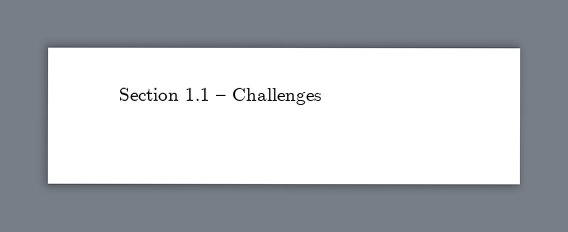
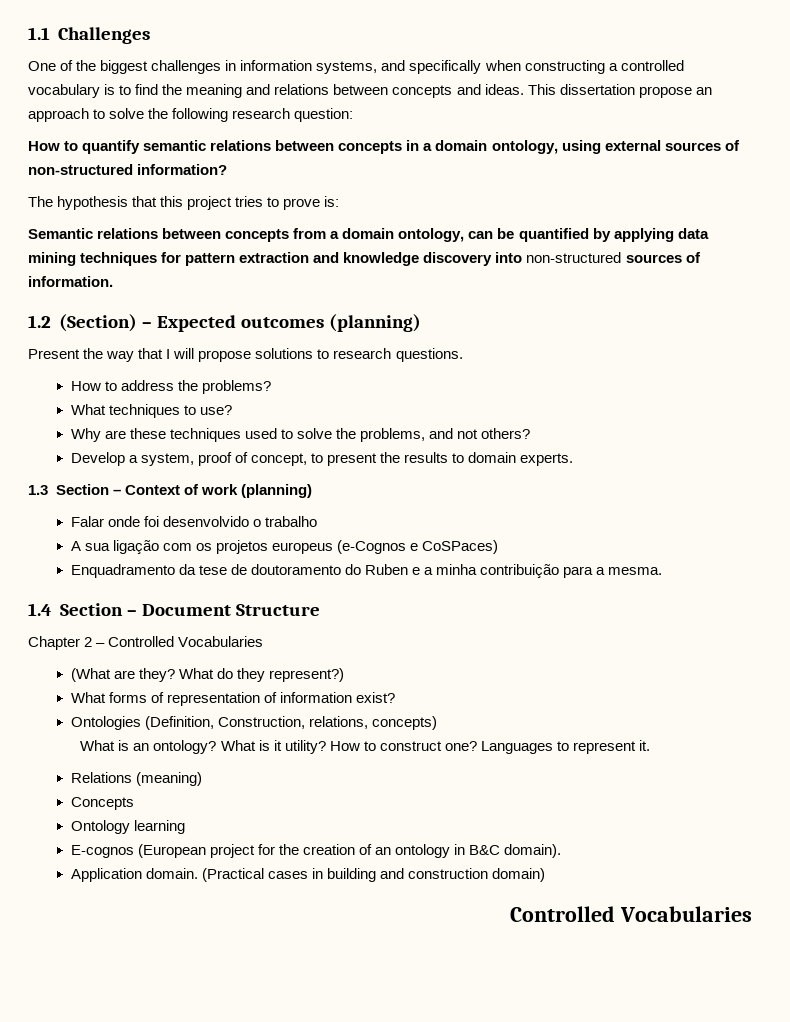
[119,87,322,106] Section 1.1 – Challenges -> [28,27,150,44] [28,60,684,74] [28,84,712,98] [28,108,354,122] [28,140,740,154] [28,164,228,175] [28,196,340,210] [28,228,709,242] [28,252,701,266] [28,276,113,287] [28,314,422,332] [28,348,463,362] [70,380,271,394] [70,404,232,418] [70,428,531,442] [70,452,574,466] [28,484,312,498] [70,516,317,527] [70,540,499,554] [70,564,663,578] [28,603,320,616] [28,636,264,650] [70,668,344,682] [70,692,395,706] [70,716,437,730] [80,740,651,754] [70,772,202,786] [70,797,134,810] [70,820,185,834] [70,844,562,858] [70,868,546,882] [510,906,752,922] 1.1 Challenges // One of the biggest challenges in information systems, and specifically when constructing a controlled vocabulary is to find the meaning and relations between concepts and ideas. This dissertation propose an approach to solve the following research question: // How to quantify semantic relations between concepts in a domain ontology, using external sources of non-structured information? // The hypothesis that this project tries to prove is: // Semantic relations between concepts from a domain ontology, can be quantified by applying data mining techniques for pattern extraction and knowledge discovery into non-structured sources of information. // 1.2 (Section) – Expected outcomes (planning) // Present the way that I will propose solutions to research questions. // How to address the problems? // What techniques to use? // Why are these techniques used to solve the problems, and not others? // Develop a system, proof of concept, to present the results to domain experts. // 1.3 Section – Context of work (planning) // Falar onde foi desenvolvido o trabalho // A sua ligação com os projetos europeus (e-Cognos e CoSPaces) // Enquadramento da tese de doutoramento do Ruben e a minha contribuição para a mesma. // 1.4 Section – Document Structure // Chapter 2 – Controlled Vocabularies // (What are they? What do they represent?) // What forms of representation of information exist? // Ontologies (Definition, Construction, relations, concepts) // What is an ontology? What is it utility? How to construct one? Languages to represent it. // Relations (meaning) // Concepts // Ontology learning // E-cognos (European project for the creation of an ontology in B&C domain). // Application domain. (Practical cases in building and construction domain) // Controlled Vocabularies

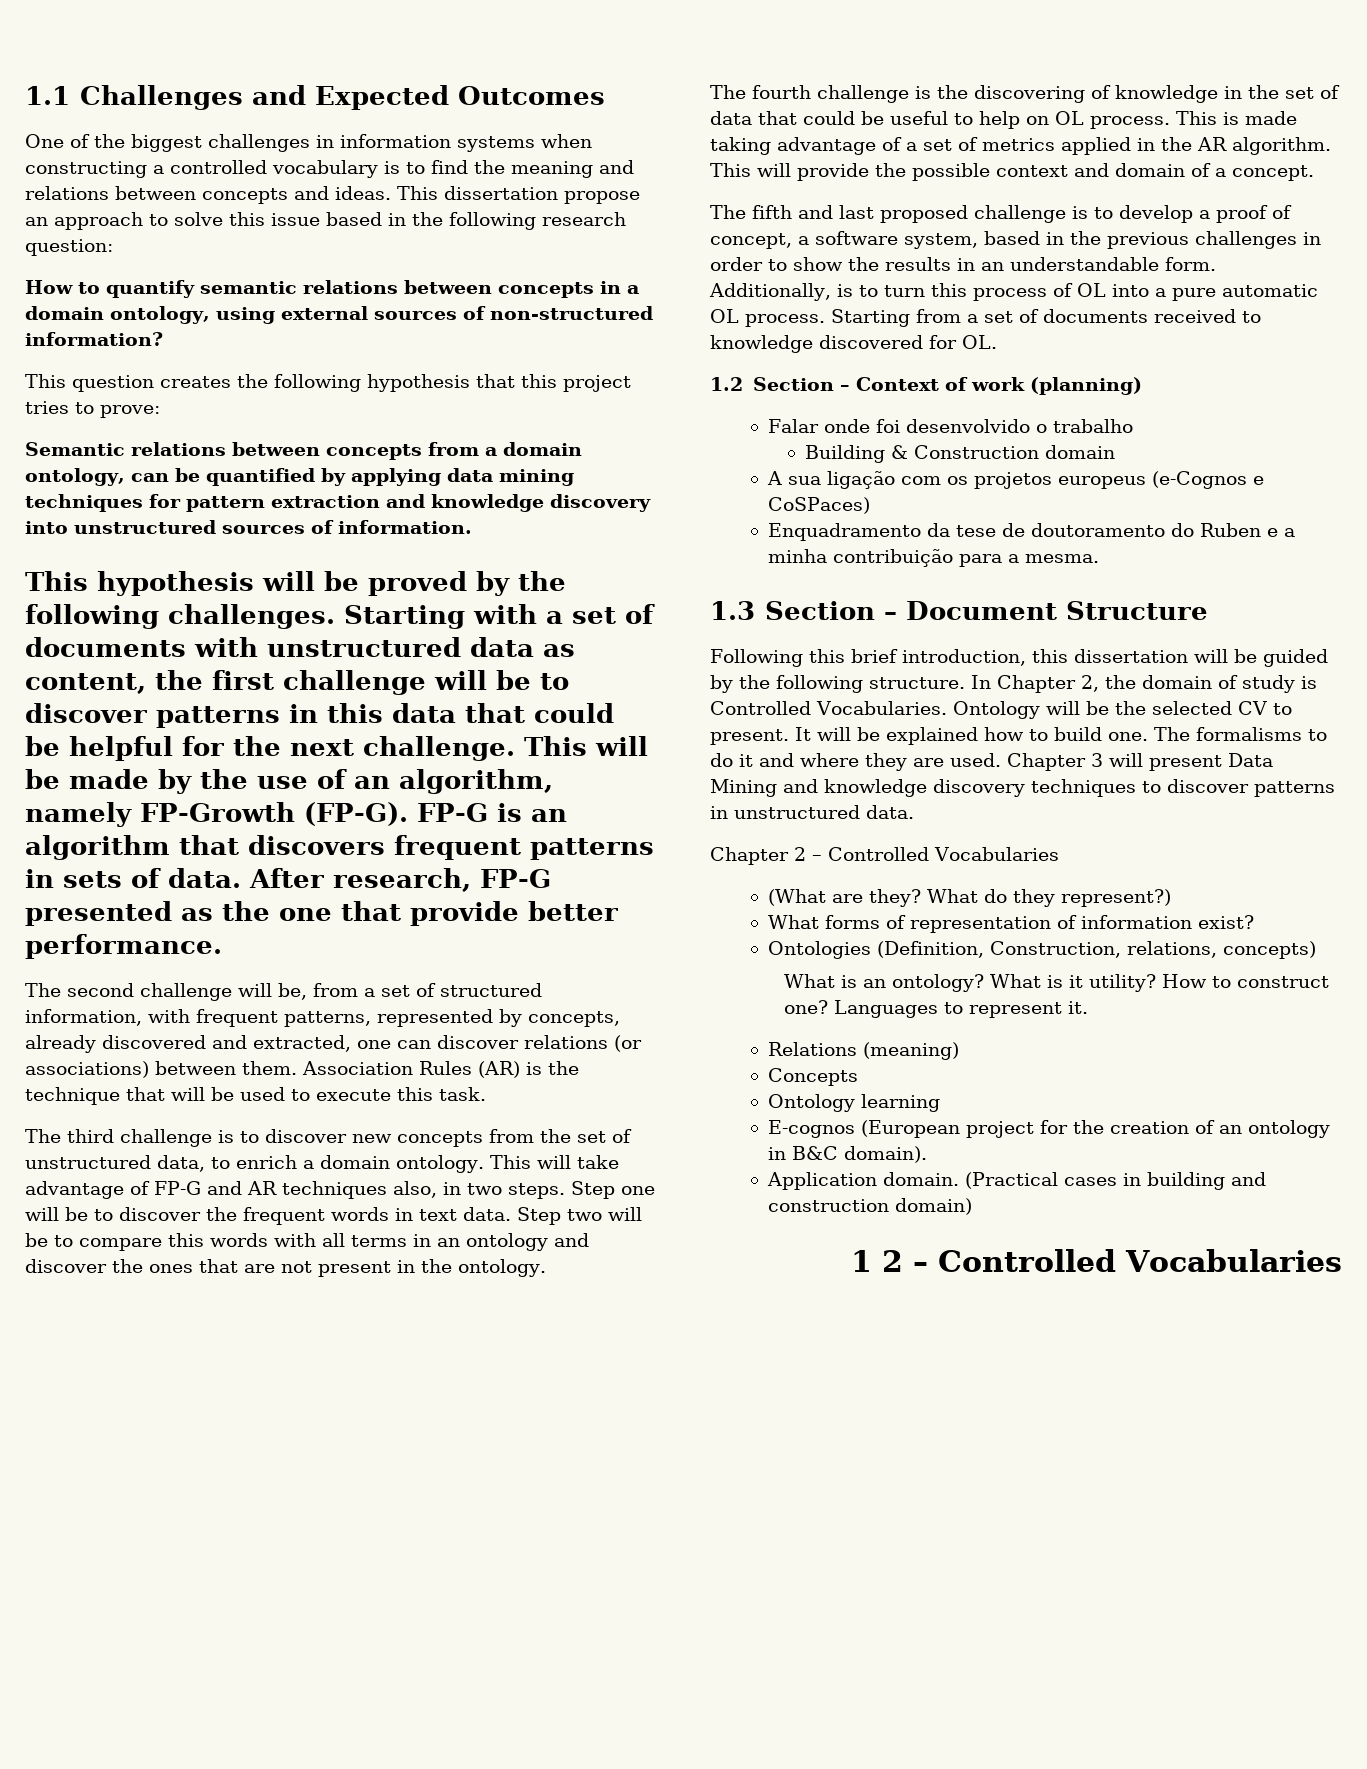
(150, 35) none -> [251,85,605,110] and Expected Outcomes
[316,60,482,74] systems, and specifically -> [457,136,535,152] systems
(145, 113) none -> [229,212,406,226] this issue based in
[28,196,53,207] The -> [25,374,361,392] This question creates the following
[283,196,340,210] prove is: -> [100,405,160,418] prove:
[526,252,622,263] non-structured -> [74,520,216,534] unstructured
[28,314,422,332] [28,348,463,362] [70,380,271,394] [70,404,232,418] [70,428,531,442] [70,452,574,466] [28,485,48,495] 1.2 (Section) – Expected outcomes (planning) // Present the way that I will propose solutions to research questions. // How to address the problems? // What techniques to use? // Why are these techniques used to solve the problems, and not others? // Develop a system, proof of concept, to present the results to domain experts. // 1.3 -> [25,571,566,596] [25,604,655,629] [25,637,575,657] [25,670,569,695] [25,703,614,728] [25,736,648,761] [25,769,553,794] [25,802,567,827] [25,835,654,860] [25,868,551,892] [25,901,618,926] [25,934,222,959] [25,983,542,1001] [25,1009,620,1027] [25,1035,642,1053] [25,1061,579,1078] [25,1087,486,1105] [25,1129,632,1147] [25,1155,619,1173] [25,1181,655,1199] [25,1207,642,1225] [25,1233,589,1251] [25,1259,546,1277] [710,85,1340,103] [710,111,1297,129] [710,137,1331,155] [710,163,1314,181] [710,205,1292,223] [710,231,1321,249] [710,257,1216,271] [709,283,1318,301] [710,309,1261,327] [710,335,997,353] [710,377,743,391] This hypothesis will be proved by the following challenges. Starting with a set of documents with unstructured data as content, the first challenge will be to discover patterns in this data that could be helpful for the next challenge. This will be made by the use of an algorithm, namely FP-Growth (FP-G). FP-G is an algorithm that discovers frequent patterns in sets of data. After research, FP-G presented as the one that provide better performance. // The second challenge will be, from a set of structured information, with frequent patterns, represented by concepts, already discovered and extracted, one can discover relations (or associations) between them. Association Rules (AR) is the technique that will be used to execute this task. // The third challenge is to discover new concepts from the set of unstructured data, to enrich a domain ontology. This will take advantage of FP-G and AR techniques also, in two steps. Step one will be to discover the frequent words in text data. Step two will be to compare this words with all terms in an ontology and discover the ones that are not present in the ontology. // The fourth challenge is the discovering of knowledge in the set of data that could be useful to help on OL process. This is made taking advantage of a set of metrics applied in the AR algorithm. This will provide the possible context and domain of a concept. // The fifth and last proposed challenge is to develop a proof of concept, a software system, based in the previous challenges in order to show the results in an understandable form. Additionally, is to turn this process of OL into a pure automatic OL process. Starting from a set of documents received to knowledge discovered for OL. // 1.2
(317, 521) none -> [804,445,1115,463] // Building & Construction domain
[28,603,52,616] 1.4 -> [710,601,755,620] 1.3
(320, 610) none -> [710,649,1328,667] [710,675,1317,693] [710,701,1292,719] [710,727,1327,745] [710,753,1273,771] [710,779,1335,797] [710,805,914,819] // Following this brief introduction, this dissertation will be guided by the following structure. In Chapter 2, the domain of study is Controlled Vocabularies. Ontology will be the selected CV to present. It will be explained how to build one. The formalisms to do it and where they are used. Chapter 3 will present Data Mining and knowledge discovery techniques to discover patterns in unstructured data.
(546, 875) none -> [851,1250,929,1272] 1 2 –

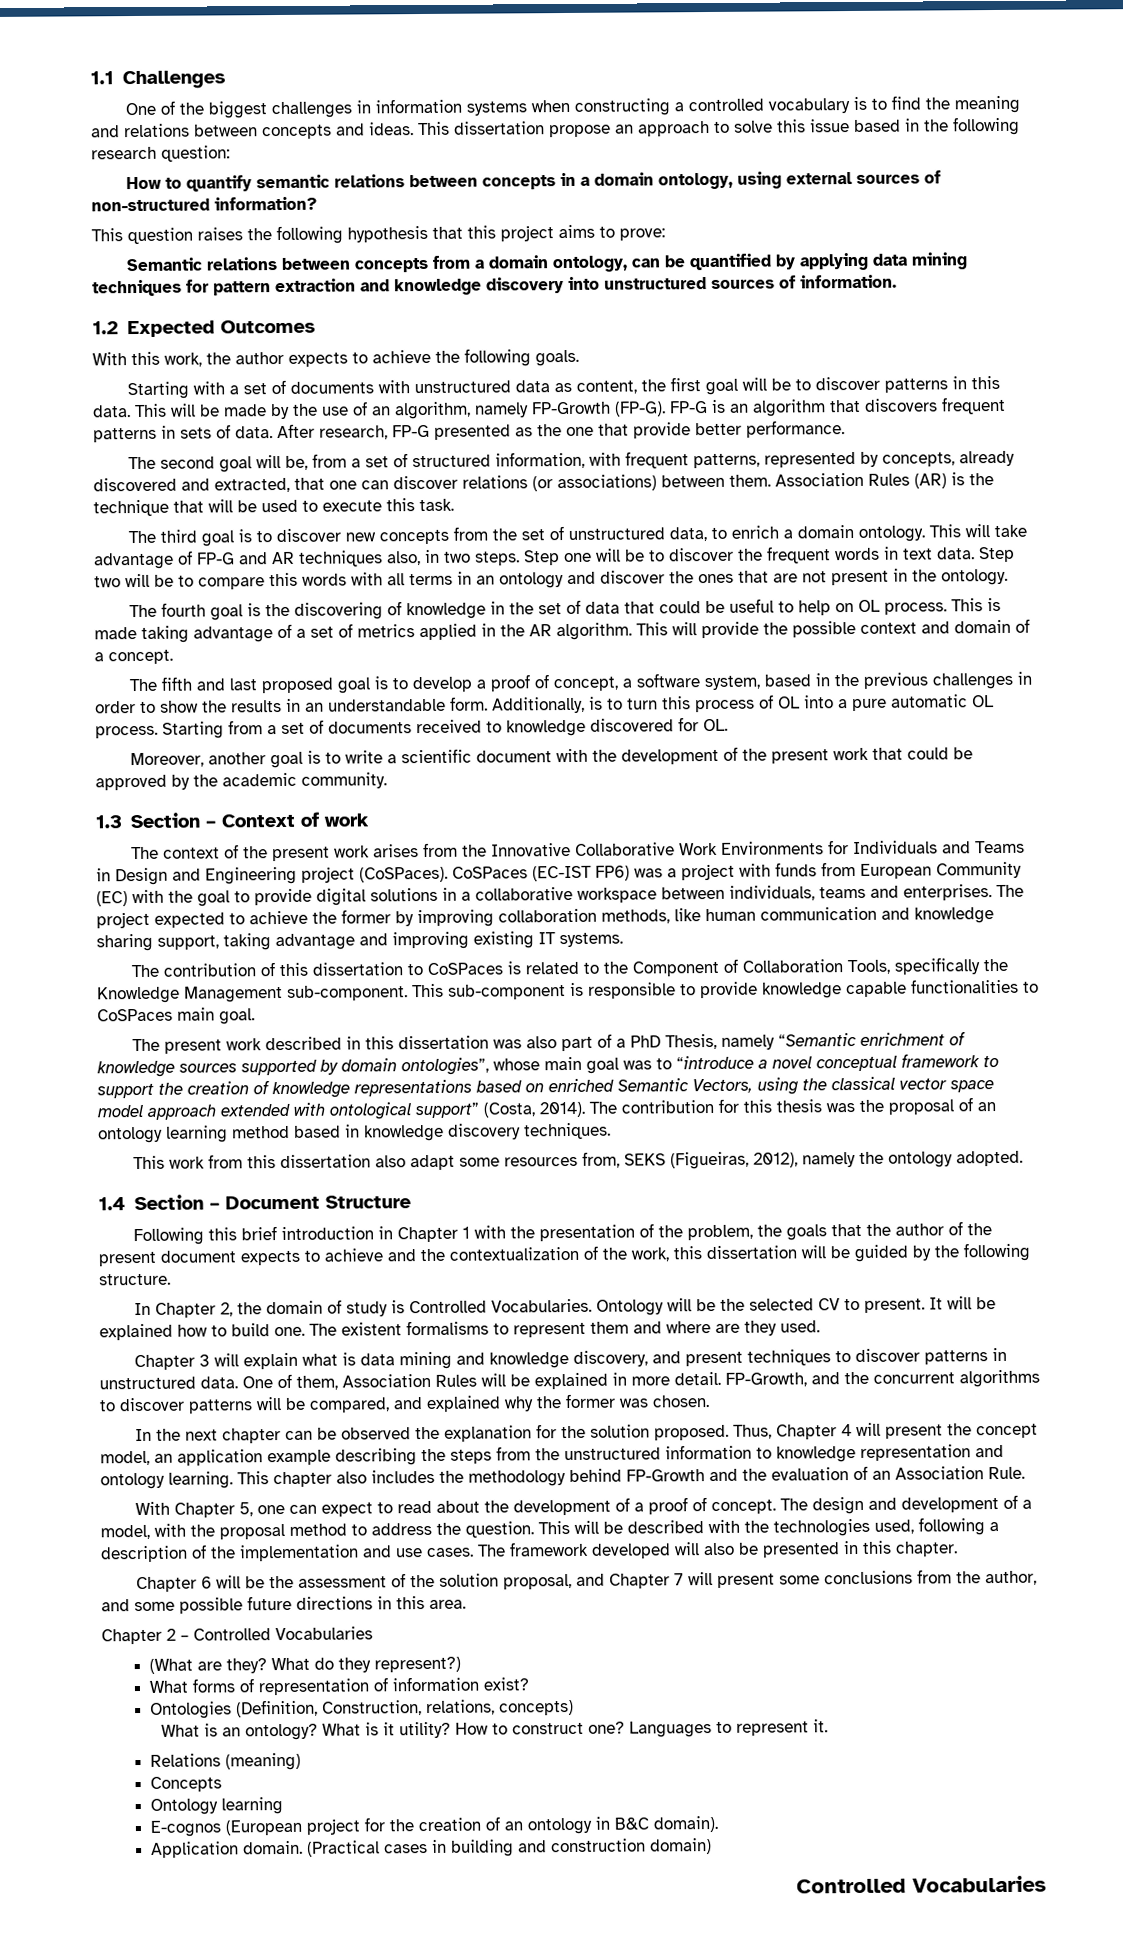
[251,85,605,110] and Expected Outcomes -> (226, 80) none
[160,376,231,388] creates -> [197,227,243,241] raises
[25,401,69,414] tries -> [558,224,595,239] aims
[25,571,566,596] [25,604,335,629] This hypothesis will be proved by the following challenges. -> [92,319,316,338] [92,348,579,367] 1.2 Expected Outcomes // With this work, the author expects to achieve the following goals. //
[283,670,426,695] challenge -> [705,378,739,396] goal
[392,703,614,723] [25,736,515,761] data that could be helpful for the next challenge. -> [93,405,131,418] data.
[140,983,232,1001] challenge -> [219,456,253,473] goal
(351, 1043) none -> [294,477,325,490] that
[120,1129,212,1147] challenge -> [201,530,235,547] goal
[817,85,909,103] challenge -> [210,604,244,621] goal
[974,205,1066,223] challenge -> [337,677,372,694] goal
[710,377,743,391] 1.2 -> [130,746,974,769] [95,772,387,791] [95,815,122,829] Moreover, another goal is to write a scientific document with the development of the present work that could be approved by the academic community. // 1.3
[1029,377,1142,395] [767,419,1133,433] [804,445,1115,463] [766,471,1264,489] [767,497,870,514] [767,523,1295,541] [767,549,1099,567] [710,601,755,620] (planning) // Falar onde foi desenvolvido o trabalho // Building & Construction domain // A sua ligação com os projetos europeus (e-Cognos e CoSPaces) // Enquadramento da tese de doutoramento do Ruben e a minha contribuição para a mesma. // 1.3 -> [131,840,1026,862] [96,861,1022,886] [96,884,1024,907] [96,906,994,929] [96,931,623,952] [131,957,1009,978] [97,978,1039,1004] [97,1007,255,1025] [132,1031,967,1054] [97,1053,999,1078] [97,1076,994,1099] [97,1097,996,1120] [98,1122,611,1144] [133,1150,1024,1171] [98,1197,126,1211] // The context of the present work arises from the Innovative Collaborative Work Environments for Individuals and Teams in Design and Engineering project (CoSPaces). CoSPaces (EC-IST FP6) was a project with funds from European Community (EC) with the goal to provide digital solutions in a collaborative workspace between individuals, teams and enterprises. The project expected to achieve the former by improving collaboration methods, like human communication and knowledge sharing support, taking advantage and improving existing IT systems. // The contribution of this dissertation to CoSPaces is related to the Component of Collaboration Tools, specifically the Knowledge Management sub-component. This sub-component is responsible to provide knowledge capable functionalities to CoSPaces main goal. // The present work described in this dissertation was also part of a PhD Thesis, namely “Semantic enrichment of knowledge sources supported by domain ontologies”, whose main goal was to “introduce a novel conceptual framework to support the creation of knowledge representations based on enriched Semantic Vectors, using the classical vector space model approach extended with ontological support” (Costa, 2014). The contribution for this thesis was the proposal of an ontology learning method based in knowledge discovery techniques. // This work from this dissertation also adapt some resources from, SEKS (Figueiras, 2012), namely the ontology adopted. // 1.4
[901,649,1026,666] introduction, -> [281,1221,993,1243] [98,1245,669,1267] introduction in Chapter 1 with the presentation of the problem, the goals that the author of the present document expects to achieve and the contextualization of the work,
(965, 683) none -> (171, 1279) //
(1190, 734) none -> [341,1322,402,1336] existent
[710,753,944,771] do it and where they are -> [513,1320,777,1338] represent them and where are they
(1001, 760) none -> (820, 1326) //
[1149,753,1273,771] [710,779,1025,797] present Data Mining and knowledge discovery -> [243,1350,744,1370] explain what is data mining and knowledge discovery, and present
(914, 812) none -> [242,1369,1040,1390] [99,1393,710,1414] [135,1422,1039,1444] [100,1444,1004,1466] [100,1465,1025,1490] [135,1494,1033,1518] [100,1517,999,1540] [100,1540,958,1563] [136,1569,1038,1593] [101,1595,466,1614] One of them, Association Rules will be explained in more detail. FP-Growth, and the concurrent algorithms to discover patterns will be compared, and explained why the former was chosen. // In the next chapter can be observed the explanation for the solution proposed. Thus, Chapter 4 will present the concept model, an application example describing the steps from the unstructured information to knowledge representation and ontology learning. This chapter also includes the methodology behind FP-Growth and the evaluation of an Association Rule. // With Chapter 5, one can expect to read about the development of a proof of concept. The design and development of a model, with the proposal method to address the question. This will be described with the technologies used, following a description of the implementation and use cases. The framework developed will also be presented in this chapter. // Chapter 6 will be the assessment of the solution proposal, and Chapter 7 will present some conclusions from the author, and some possible future directions in this area.
[851,1250,929,1272] 1 2 – -> (713, 1846) none

